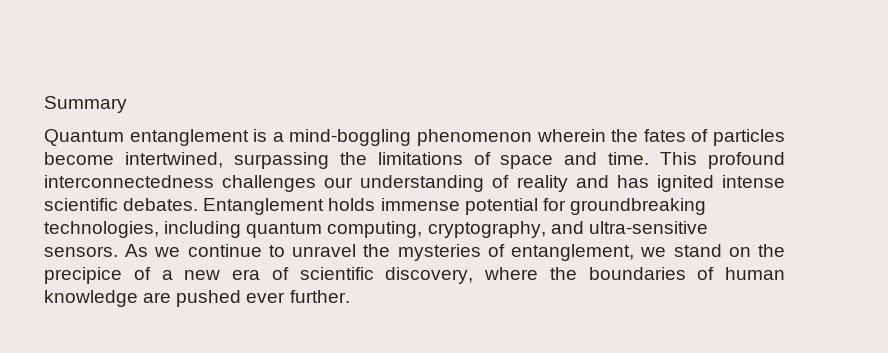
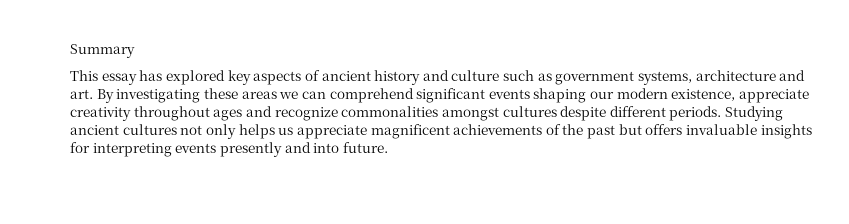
[44,129,786,146] [44,152,785,169] [44,175,785,192] [44,198,706,215] [44,221,708,238] [44,244,786,261] [44,267,785,284] [44,290,350,307] Quantum entanglement is a mind-boggling phenomenon wherein the fates of particles become intertwined, surpassing the limitations of space and time. This profound interconnectedness challenges our understanding of reality and has ignited intense scientific debates. Entanglement holds immense potential for groundbreaking technologies, including quantum computing, cryptography, and ultra-sensitive sensors. As we continue to unravel the mysteries of entanglement, we stand on the precipice of a new era of scientific discovery, where the boundaries of human knowledge are pushed ever further. -> [70,70,806,85] [70,88,810,103] [70,106,784,121] [70,124,812,139] [70,142,388,157] This essay has explored key aspects of ancient history and culture such as government systems, architecture and art. By investigating these areas we can comprehend significant events shaping our modern existence, appreciate creativity throughout ages and recognize commonalities amongst cultures despite different periods. Studying ancient cultures not only helps us appreciate magnificent achievements of the past but offers invaluable insights for interpreting events presently and into future.

